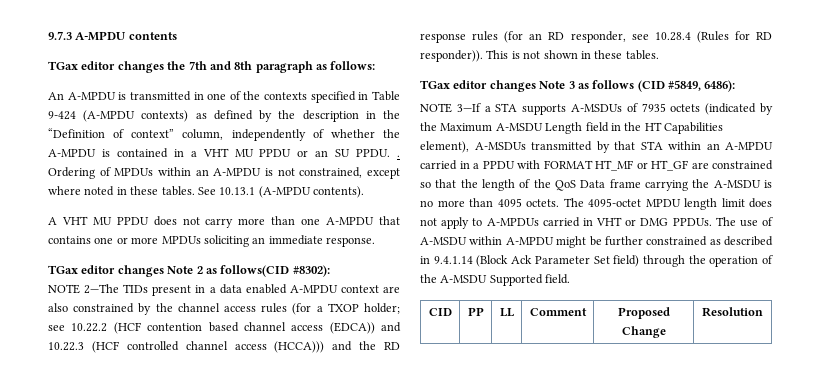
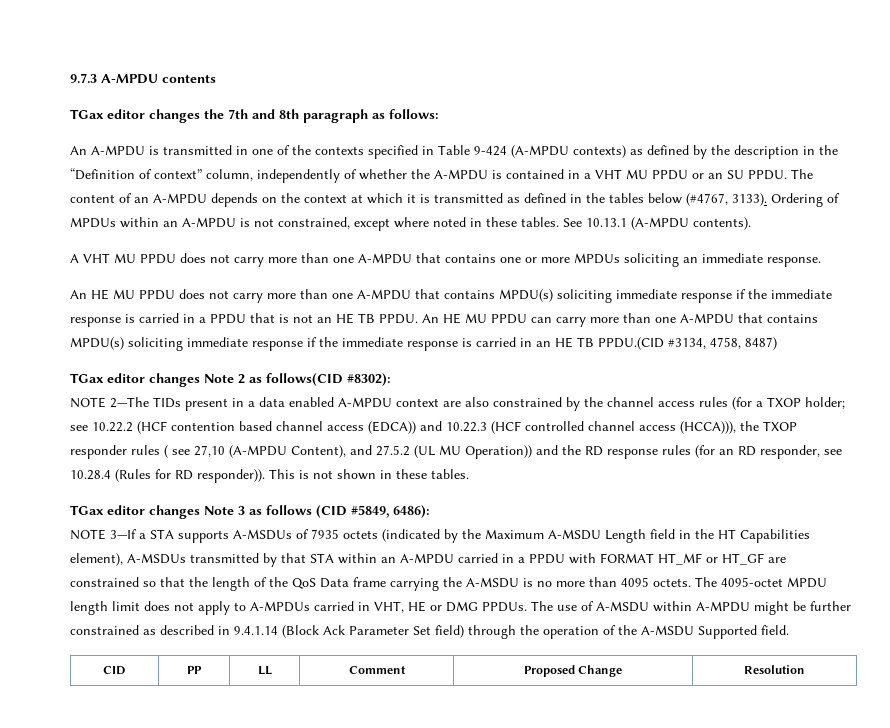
[397,155,400,157] . -> [791,169,813,179] [70,193,767,207] The content of an A-MPDU depends on the context at which it is transmitted as defined in the tables below (#4767, 3133).
(375, 242) none -> [70,289,832,303] [70,313,818,327] [70,337,777,351] // An HE MU PPDU does not carry more than one A-MPDU that contains MPDU(s) soliciting immediate response if the immediate response is carried in a PPDU that is not an HE TB PPDU. An HE MU PPDU can carry more than one A-MPDU that contains MPDU(s) soliciting immediate response if the immediate response is carried in an HE TB PPDU.(CID #3134, 4758, 8487)
[274,341,325,353] (HCCA))) -> [680,421,797,434] [70,445,532,459] (HCCA))), the TXOP responder rules ( see 27,10 (A-MPDU Content), and 27.5.2 (UL MU Operation))
[596,217,622,226] VHT -> [374,601,426,613] VHT, HE

